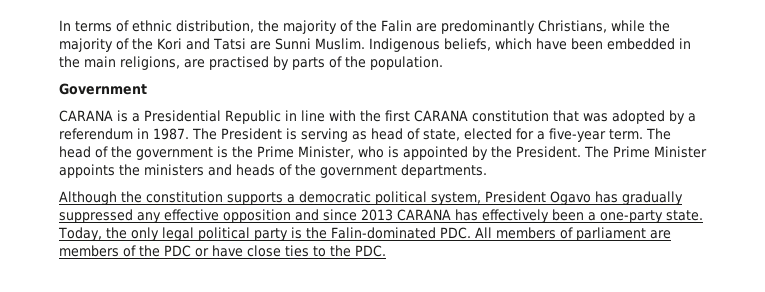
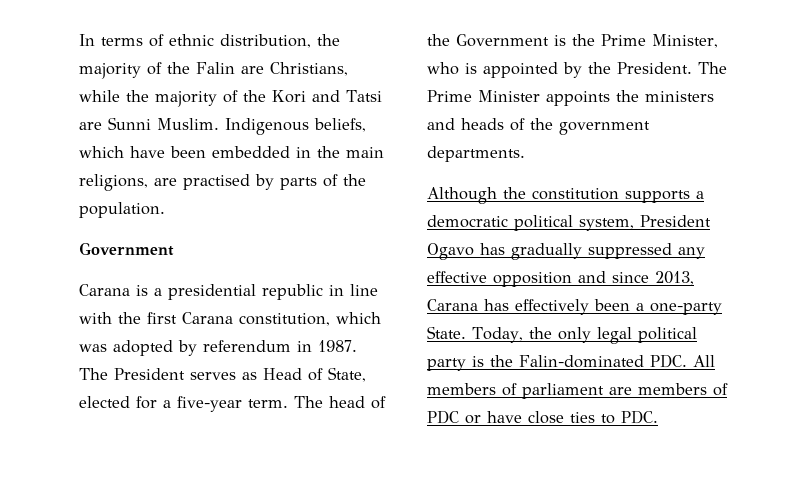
[440,20,535,34] predominantly -> (264, 70) none
[59,110,113,122] CARANA -> [79,284,130,296] Carana
[144,110,281,124] Presidential Republic -> [168,284,323,300] presidential republic
[414,110,579,122] CARANA constitution that -> [182,312,381,326] Carana constitution, which
[688,113,696,122] a -> (197, 348) none
[286,128,460,142] is serving as head of state, -> [190,367,366,382] serves as Head of State,
[136,147,213,160] government -> [456,34,549,47] Government
[361,209,451,221] 2013 CARANA -> [655,271,694,285] [427,299,478,311] 2013, Carana
[666,210,703,221] state. -> [427,326,466,339] State.
[139,245,160,257] the -> (728, 389) none
[330,245,351,257] the -> (615, 419) none

